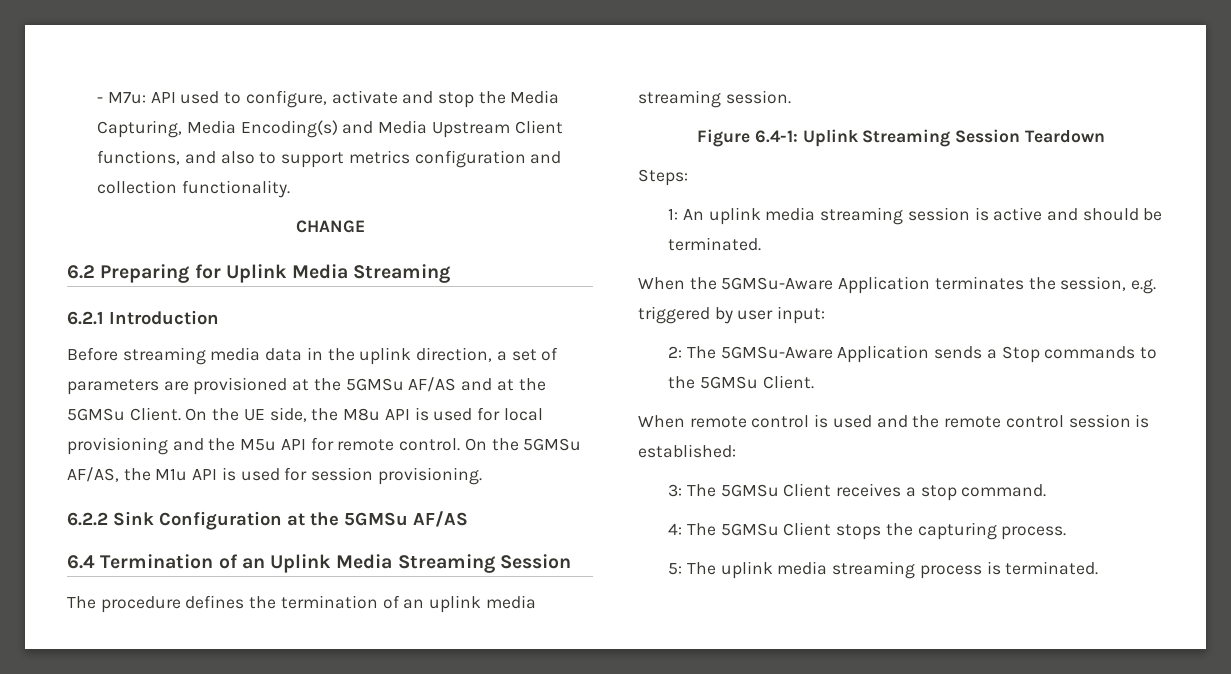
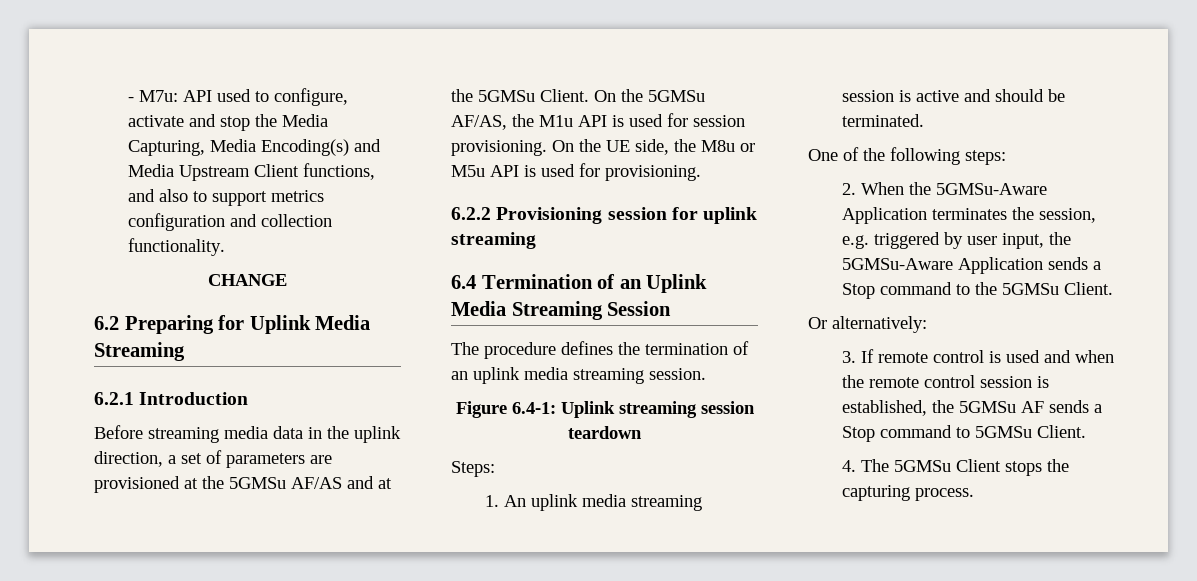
[243,407,543,422] [67,437,519,455] UE side, the M8u API is used for local provisioning and the M5u API for remote control. On the -> (643, 95) none
[67,511,468,530] // 6.2.2 Sink Configuration at the 5GMSu AF/AS -> [552,139,755,155] [451,163,701,181] [451,207,758,224] [451,232,536,249] On the UE side, the M8u or M5u API is used for provisioning. // 6.2.2 Provisioning session for uplink streaming
[862,129,1105,147] Streaming Session Teardown -> [618,401,755,418] [568,426,642,439] streaming session teardown
[668,208,679,220] 1: -> [484,495,499,507] 1.
(762, 244) none -> [808,147,1006,165] [841,183,856,195] One of the following steps: // 2.
[777,306,826,324] [668,346,716,359] input: // 2: The -> [1001,232,1071,249] input, the
[1044,346,1136,359] commands -> [879,282,952,295] command
[638,415,685,428] When -> [808,316,927,333] [841,349,874,363] Or alternatively: // 3. If
(908, 421) none -> [1074,350,1114,363] when
[638,444,736,458] [668,483,1047,501] [668,523,683,535] established: // 3: The 5GMSu Client receives a stop command. // 4: -> [841,400,1102,416] [841,425,1086,442] [841,460,856,472] established, the 5GMSu AF sends a Stop command to 5GMSu Client. // 4.
[668,561,1099,579] // 5: The uplink media streaming process is terminated. -> (974, 494) none

